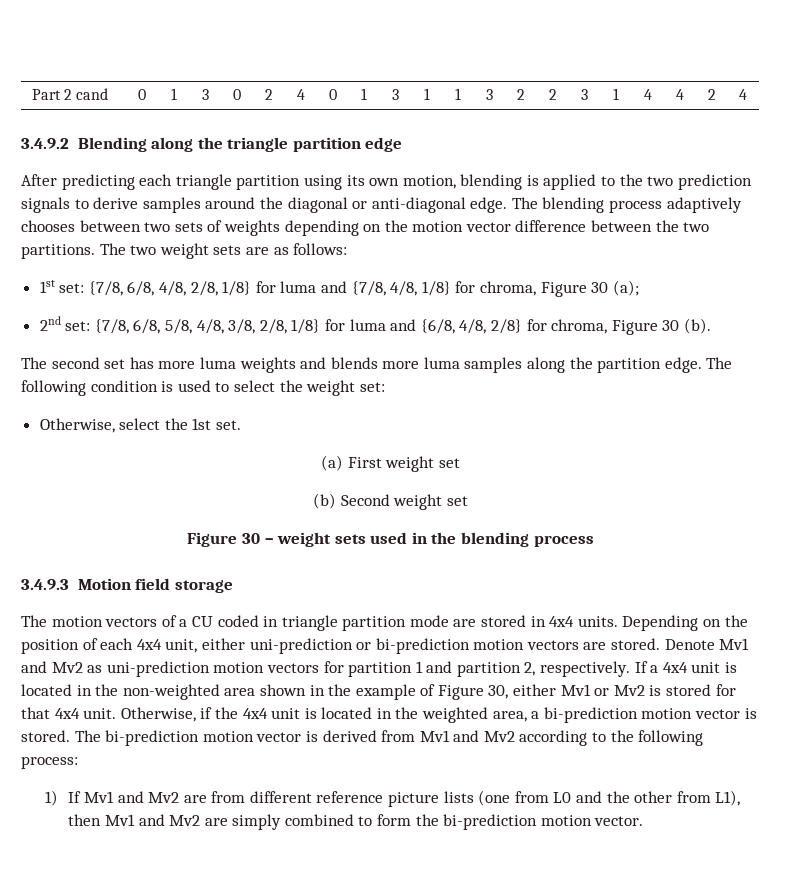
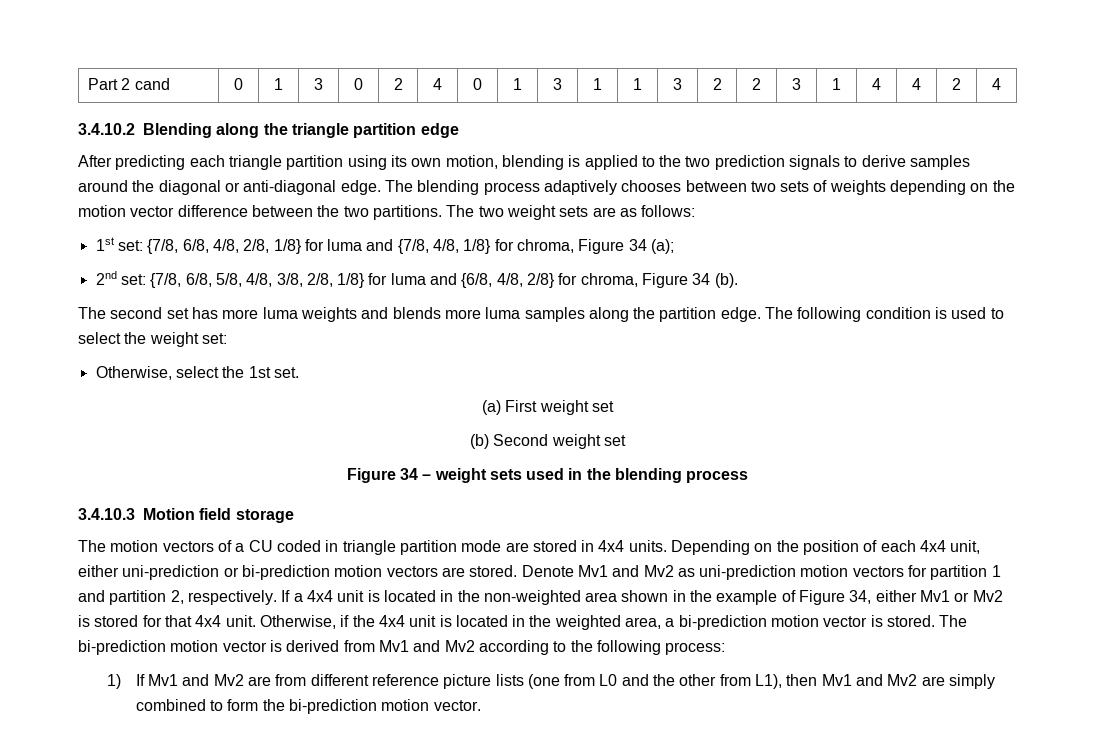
[21,138,69,149] 3.4.9.2 -> [78,123,135,135] 3.4.10.2
[591,282,609,293] 30 -> [628,239,647,251] 34
[662,320,680,331] 30 -> [692,273,711,285] 34
[241,533,260,544] 30 -> [399,468,418,480] 34
[21,579,69,590] 3.4.9.3 -> [78,508,135,520] 3.4.10.3
[488,685,509,699] 30, -> [849,590,872,604] 34,

